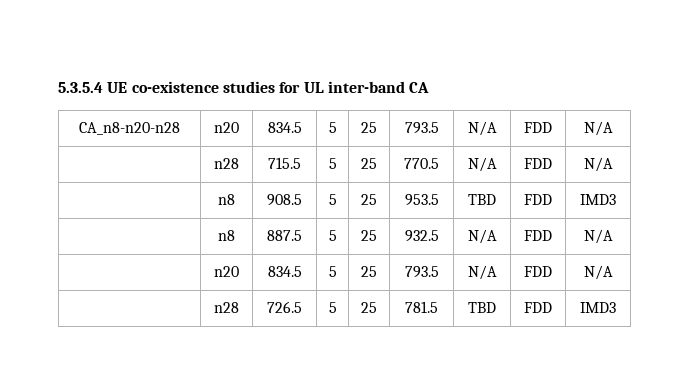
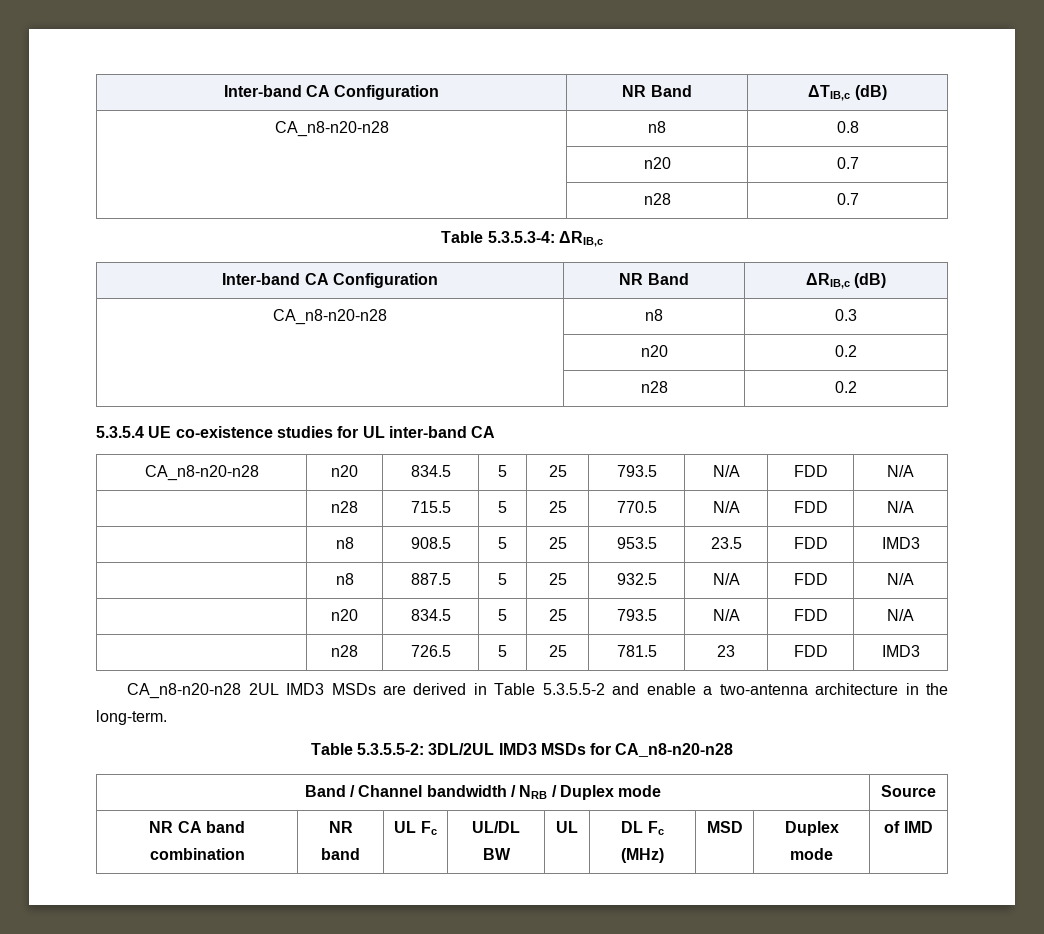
(58, 87) none -> [223,85,440,100] [622,85,692,97] [808,85,887,101] [274,121,389,137] [648,121,666,133] [836,121,859,133] [643,157,671,169] [836,157,859,169] [643,193,671,205] [836,193,859,205] [441,231,603,247] [222,273,438,288] [619,273,689,285] [805,273,887,289] [273,309,387,325] [645,309,663,321] [835,309,857,321] [640,345,668,357] [835,345,857,357] [640,381,668,393] [835,381,857,393] Inter-band CA Configuration | NR Band | ΔTIB,c (dB) // CA_n8-n20-n28 | n8 | 0.8 // | n20 | 0.7 // | n28 | 0.7 // Table 5.3.5.3-4: ΔRIB,c // Inter-band CA Configuration | NR Band | ΔRIB,c (dB) // CA_n8-n20-n28 | n8 | 0.3 // | n20 | 0.2 // | n28 | 0.2 //
[468,194,496,205] TBD -> [710,537,742,549] 23.5
[468,302,496,313] [524,302,552,313] [580,302,616,313] TBD | FDD | IMD3 -> [717,645,735,657] [793,645,828,657] [881,645,920,657] [127,683,948,699] [96,710,167,725] [310,743,734,757] [304,785,662,800] [881,785,936,797] [149,821,245,833] [149,848,245,860] [328,821,353,833] [321,848,360,860] [394,821,437,835] [472,821,520,833] [482,848,511,860] [556,821,578,833] [621,821,664,835] [621,848,664,863] [706,821,743,833] [784,821,839,836] [790,848,833,860] [884,821,933,833] 23 | FDD | IMD3 // CA_n8-n20-n28 2UL IMD3 MSDs are derived in Table 5.3.5.5-2 and enable a two-antenna architecture in the long-term. // Table 5.3.5.5-2: 3DL/2UL IMD3 MSDs for CA_n8-n20-n28 // Band / Channel bandwidth / NRB / Duplex mode | Source // NR CA band combination | NR band | UL Fc | UL/DL BW | UL | DL Fc (MHz) | MSD | Duplex mode | of IMD

